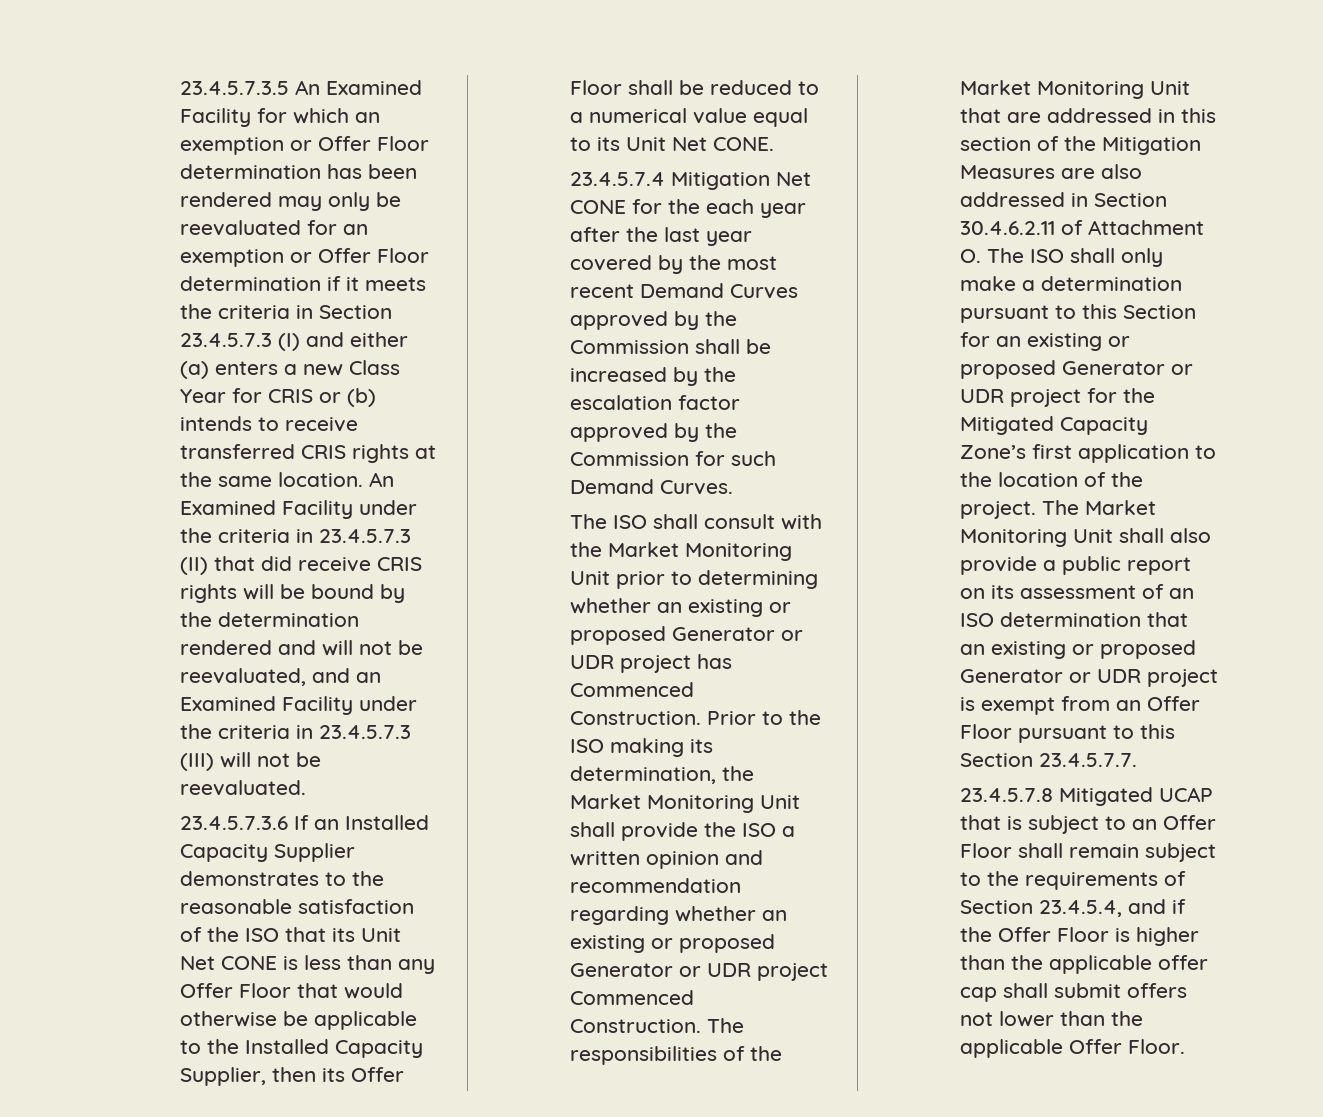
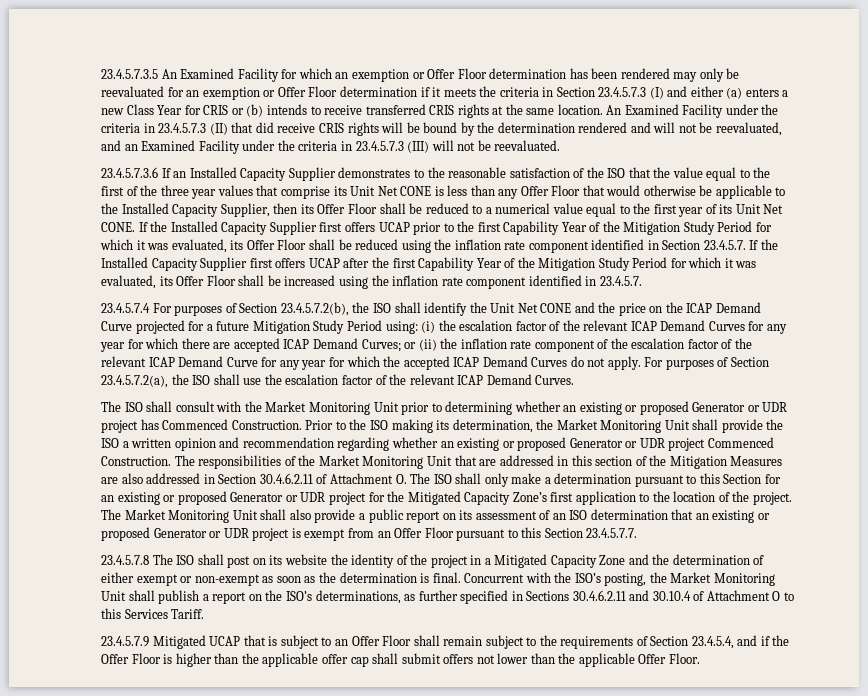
(326, 934) none -> [653,167,771,181] [101,185,330,199] the value equal to the first of the three year values that comprise
(591, 144) none -> [633,203,717,217] the first year of
[569,172,811,190] [569,199,806,218] [569,227,752,246] [569,255,777,274] [569,283,798,299] [569,311,737,330] [569,339,771,354] [569,367,736,386] [569,395,740,410] [569,423,737,442] [569,451,776,466] // 23.4.5.7.4 Mitigation Net CONE for the each year after the last year covered by the most recent Demand Curves approved by the Commission shall be increased by the escalation factor approved by the Commission for such -> [138,221,772,235] [100,239,778,253] [101,257,757,271] [101,275,642,289] [101,302,761,316] [101,320,787,334] [100,338,752,352] [101,356,769,370] [101,374,484,388] If the Installed Capacity Supplier first offers UCAP prior to the first Capability Year of the Mitigation Study Period for which it was evaluated, its Offer Floor shall be reduced using the inflation rate component identified in Section 23.4.5.7. If the Installed Capacity Supplier first offers UCAP after the first Capability Year of the Mitigation Study Period for which it was evaluated, its Offer Floor shall be increased using the inflation rate component identified in 23.4.5.7. // 23.4.5.7.4 For purposes of Section 23.4.5.7.2(b), the ISO shall identify the Unit Net CONE and the price on the ICAP Demand Curve projected for a future Mitigation Study Period using: (i) the escalation factor of the relevant ICAP Demand Curves for any year for which there are accepted ICAP Demand Curves; or (ii) the inflation rate component of the escalation factor of the relevant ICAP Demand Curve for any year for which the accepted ICAP Demand Curves do not apply. For purposes of Section 23.4.5.7.2(a), the ISO shall use the escalation factor of the relevant ICAP
(1053, 795) none -> [152,554,765,568] [101,572,775,586] [101,590,794,604] [101,608,205,619] [101,636,150,647] The ISO shall post on its website the identity of the project in a Mitigated Capacity Zone and the determination of either exempt or non-exempt as soon as the determination is final. Concurrent with the ISO’s posting, the Market Monitoring Unit shall publish a report on the ISO’s determinations, as further specified in Sections 30.4.6.2.11 and 30.10.4 of Attachment O to this Services Tariff. // 23.4.5.7.9

